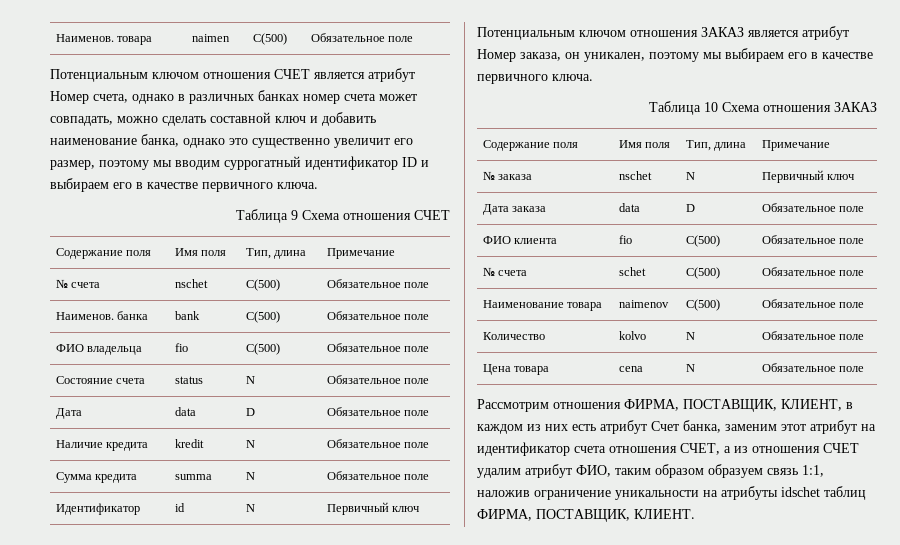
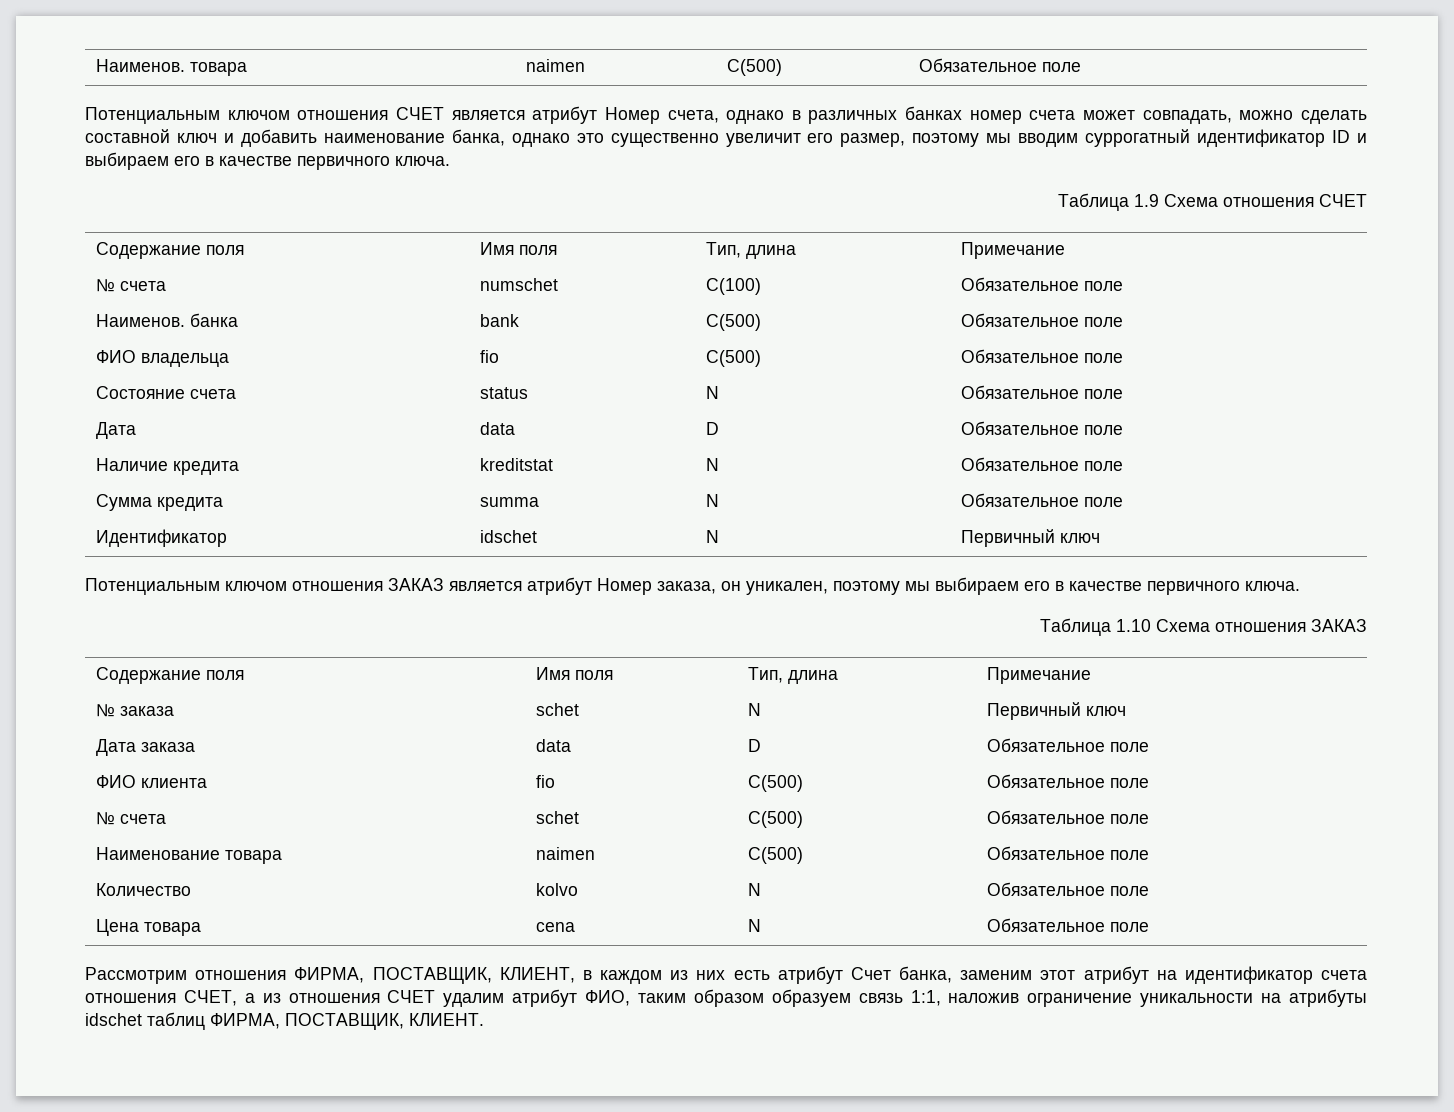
[291,210,298,220] 9 -> [1134,194,1159,207] 1.9
[174,279,208,288] [245,279,280,291] nschet | C(500) -> [479,278,558,291] [705,278,761,295] numschet | C(100)
[174,439,204,448] kredit -> [479,458,553,471] kreditstat
[174,503,185,512] id -> [479,530,537,543] idschet
[704,102,718,112] 10 -> [1116,619,1151,632] 1.10
[618,171,652,180] nschet -> [535,703,579,716] schet
[618,300,669,308] naimenov -> [535,847,595,860] naimen

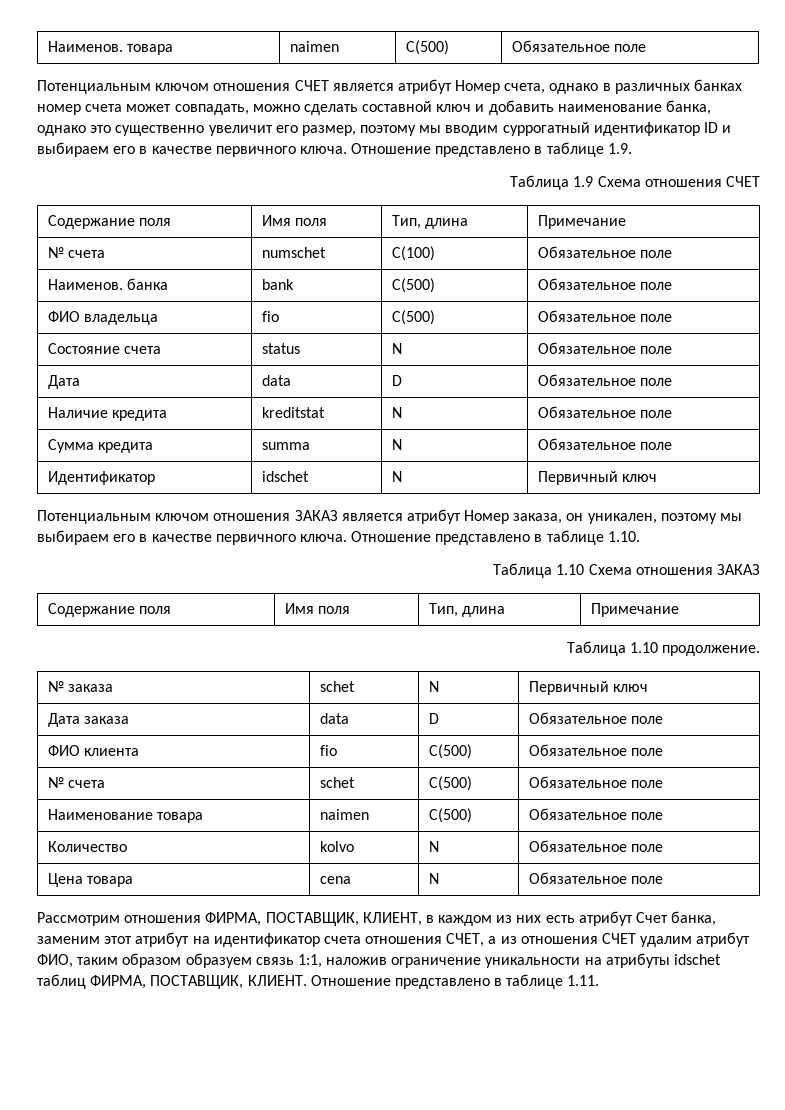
(450, 161) none -> [351,142,632,157] Отношение представлено в таблице 1.9.
(1300, 586) none -> [351,530,640,545] Отношение представлено в таблице 1.10.
(1091, 675) none -> [566,641,760,656] // Таблица 1.10 продолжение.
(484, 1019) none -> [310,974,600,989] Отношение представлено в таблице 1.11.

